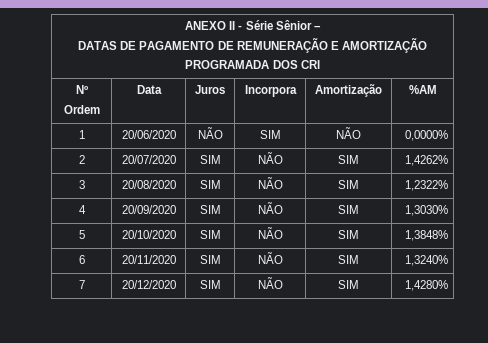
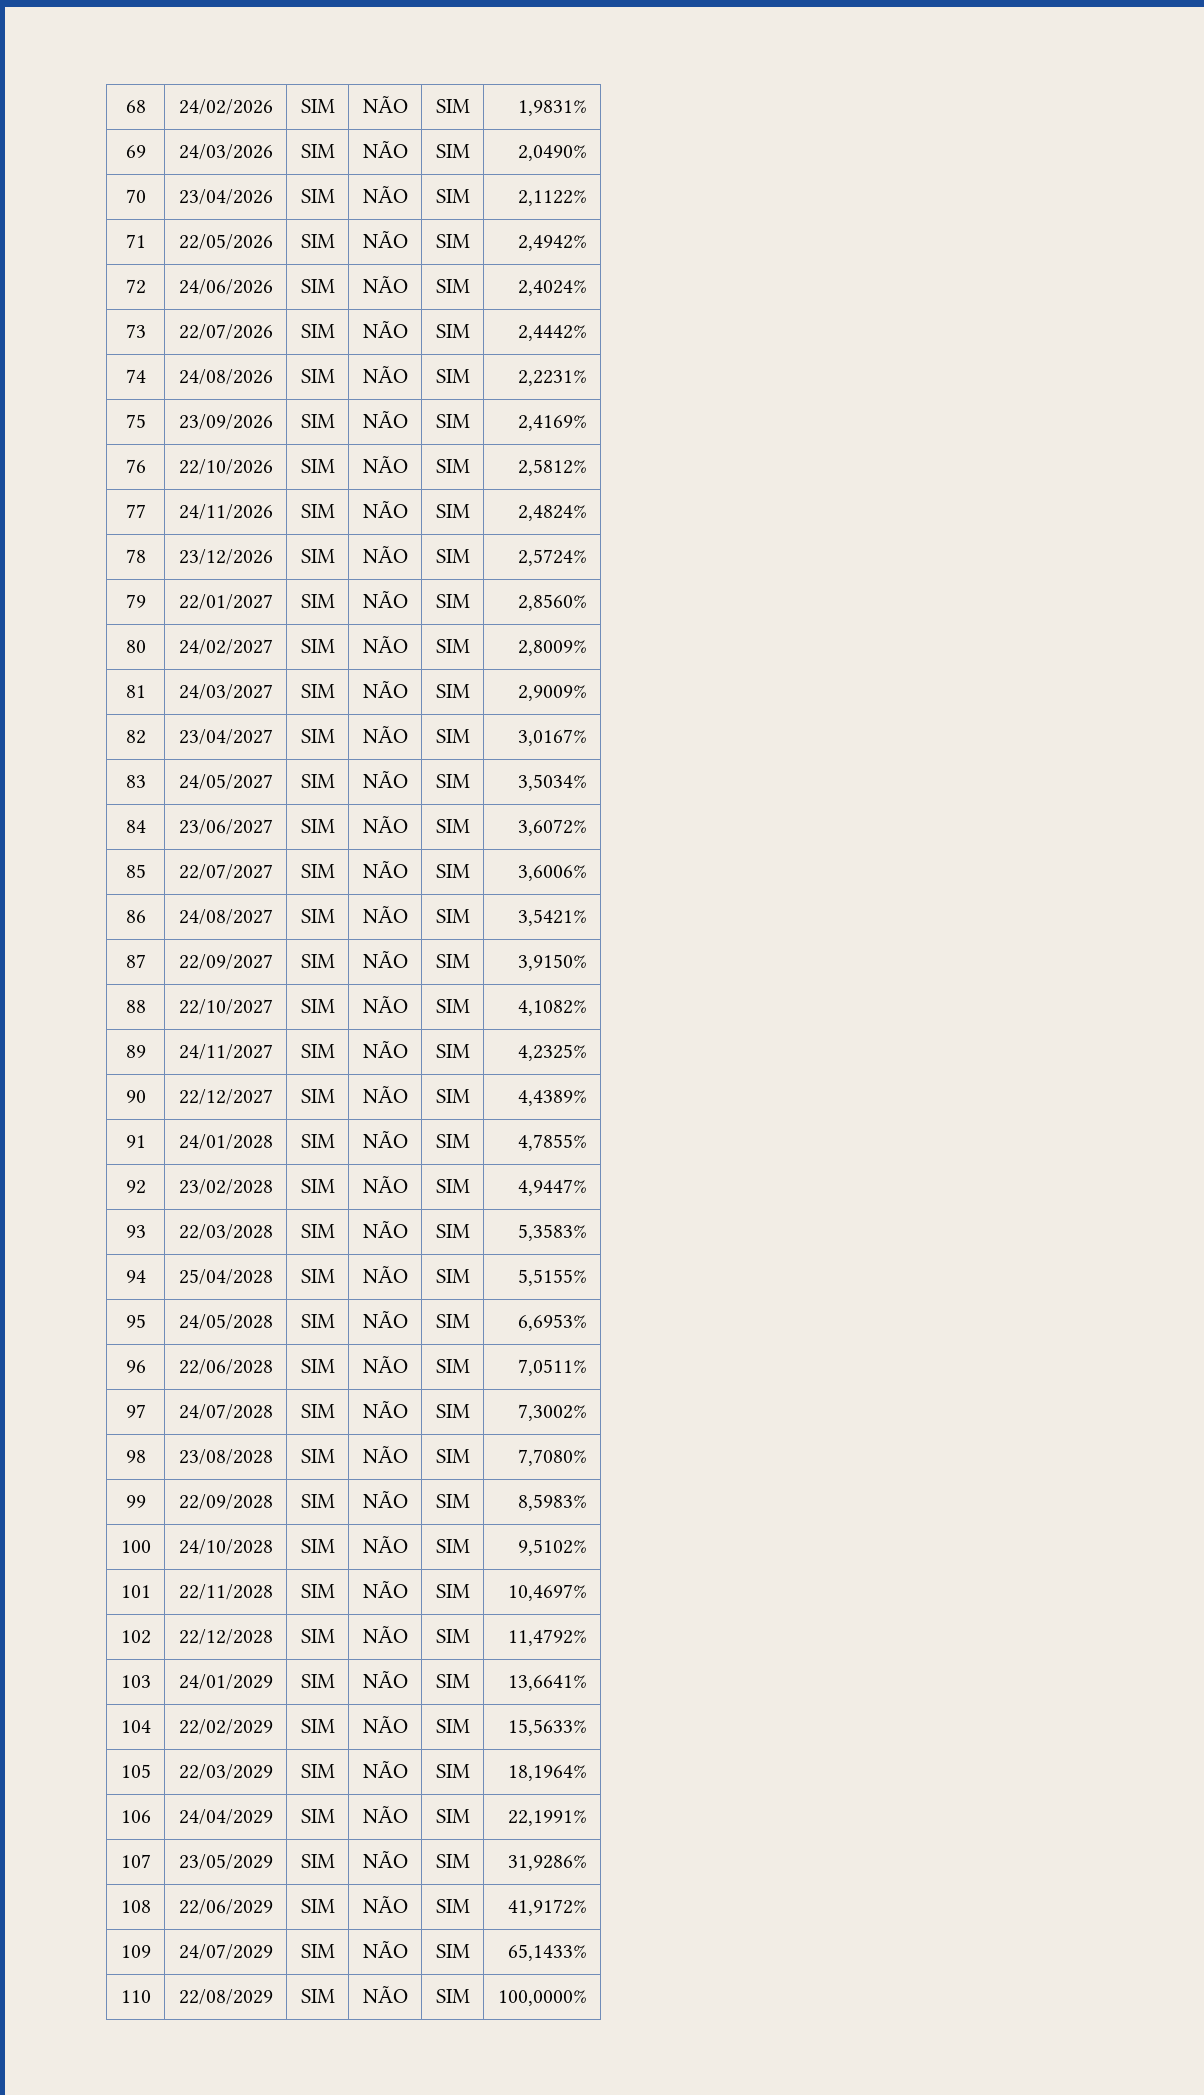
[185,20,321,30] [78,38,427,53] [185,60,320,69] [75,85,88,94] [63,105,100,114] [136,85,162,94] [195,85,225,94] [244,85,297,97] [315,84,382,97] [408,85,437,94] [78,130,85,139] [121,130,176,139] [197,127,223,139] [259,130,281,139] [336,127,361,139] [405,130,449,141] [78,155,85,164] [121,155,176,164] [199,155,221,164] [257,152,283,164] [338,155,359,164] [405,155,449,166] [78,180,85,189] [121,180,176,189] [199,180,221,189] [257,177,283,189] [338,180,359,189] [405,180,449,191] [78,205,86,214] [121,205,176,214] [199,205,221,214] [257,202,283,214] [338,205,359,214] [405,205,449,216] [78,230,85,239] [121,230,176,239] [199,230,221,239] [257,227,283,239] [338,230,359,239] [405,230,449,241] [78,255,85,264] [121,255,176,264] [199,255,221,264] [257,252,283,264] [338,255,359,264] [405,255,449,266] [78,280,85,289] [121,280,176,289] [199,280,221,289] [257,277,283,289] [338,280,359,289] [405,280,449,291] ANEXO II - Série Sênior – // DATAS DE PAGAMENTO DE REMUNERAÇÃO E AMORTIZAÇÃO PROGRAMADA DOS CRI // Nº Ordem | Data | Juros | Incorpora | Amortização | %AM // 1 | 20/06/2020 | NÃO | SIM | NÃO | 0,0000% // 2 | 20/07/2020 | SIM | NÃO | SIM | 1,4262% // 3 | 20/08/2020 | SIM | NÃO | SIM | 1,2322% // 4 | 20/09/2020 | SIM | NÃO | SIM | 1,3030% // 5 | 20/10/2020 | SIM | NÃO | SIM | 1,3848% // 6 | 20/11/2020 | SIM | NÃO | SIM | 1,3240% // 7 | 20/12/2020 | SIM | NÃO | SIM | 1,4280% -> [125,100,146,113] [178,99,273,115] [300,99,335,113] [362,95,408,113] [435,99,470,113] [518,100,588,116] [125,145,146,158] [178,144,273,160] [300,144,335,158] [362,140,408,158] [435,144,470,158] [518,145,588,161] [125,189,146,203] [178,189,273,205] [300,189,335,203] [362,185,408,203] [435,189,470,203] [518,190,588,206] [125,234,146,248] [178,234,273,250] [300,234,335,248] [362,230,408,248] [435,234,470,248] [518,235,588,251] [125,279,146,294] [178,279,273,295] [300,279,335,293] [362,275,408,293] [435,279,470,293] [518,280,588,296] [125,324,146,338] [178,324,273,340] [300,324,335,338] [362,320,408,338] [435,324,470,338] [518,325,588,341] [125,369,146,383] [178,369,273,385] [300,369,335,383] [362,365,408,383] [435,369,470,383] [518,370,588,386] [125,414,146,428] [178,414,273,430] [300,414,335,428] [362,410,408,428] [435,414,470,428] [518,415,588,431] [125,459,146,473] [178,459,273,475] [300,459,335,473] [362,455,408,473] [435,459,470,473] [518,459,588,476] [125,504,146,518] [178,504,273,520] [300,504,335,518] [362,500,408,518] [435,504,470,518] [518,505,588,521] [125,549,146,563] [178,549,273,565] [300,549,335,563] [362,545,408,563] [435,549,470,563] [518,549,588,566] [125,594,146,608] [178,594,273,610] [300,594,335,608] [362,590,408,608] [435,594,470,608] [518,594,588,611] [125,640,146,653] [178,639,273,655] [300,639,335,653] [362,635,408,653] [435,639,470,653] [518,640,588,656] [125,685,146,698] [178,684,273,700] [300,684,335,698] [362,680,408,698] [435,684,470,698] [518,685,588,701] [125,730,146,744] [178,729,273,745] [300,729,335,743] [362,725,408,743] [435,729,470,743] [518,729,588,746] [125,775,146,788] [178,774,273,790] [300,774,335,788] [362,770,408,788] [435,774,470,788] [518,774,588,791] [125,820,146,833] [178,819,273,835] [300,819,335,833] [362,815,408,833] [435,819,470,833] [518,819,588,836] [125,864,146,878] [178,864,273,880] [300,864,335,878] [362,860,408,878] [435,864,470,878] [518,865,588,881] [125,910,146,923] [178,909,273,925] [300,909,335,923] [362,905,408,923] [435,909,470,923] [518,909,588,926] [125,954,146,968] [178,954,273,970] [300,954,335,968] [362,950,408,968] [435,954,470,968] [518,954,588,971] [125,1000,146,1013] [178,999,273,1015] [300,999,335,1013] [362,995,408,1013] [435,999,470,1013] [518,1000,588,1016] [125,1045,146,1058] [178,1044,273,1060] [300,1044,335,1058] [362,1040,408,1058] [435,1044,470,1058] [518,1044,588,1061] [125,1090,146,1103] [178,1089,273,1105] [300,1089,335,1103] [362,1085,408,1103] [435,1089,470,1103] [518,1090,588,1106] [125,1135,146,1148] [178,1134,273,1150] [300,1134,335,1148] [362,1130,408,1148] [435,1134,470,1148] [518,1134,588,1151] [125,1180,146,1194] [178,1179,273,1195] [300,1179,335,1193] [362,1175,408,1193] [435,1179,470,1193] [518,1179,588,1196] [125,1225,146,1238] [178,1224,273,1240] [300,1224,335,1238] [362,1220,408,1238] [435,1224,470,1238] [518,1224,588,1241] [125,1270,146,1283] [178,1269,273,1285] [300,1269,335,1283] [362,1265,408,1283] [435,1269,470,1283] [518,1269,588,1286] [125,1314,146,1328] [178,1314,273,1330] [300,1314,335,1328] [362,1310,408,1328] [435,1314,470,1328] [518,1314,588,1331] [125,1360,146,1373] [178,1359,273,1375] [300,1359,335,1373] [362,1355,408,1373] [435,1359,470,1373] [518,1359,588,1376] [125,1404,146,1418] [178,1404,273,1420] [300,1404,335,1418] [362,1400,408,1418] [435,1404,470,1418] [518,1404,588,1421] [125,1450,146,1463] [178,1449,273,1465] [300,1449,335,1463] [362,1445,408,1463] [435,1449,470,1463] [518,1449,588,1466] [125,1495,146,1508] [178,1494,273,1510] [300,1494,335,1508] [362,1490,408,1508] [435,1494,470,1508] [518,1494,588,1511] [120,1540,151,1553] [178,1539,273,1555] [300,1539,335,1553] [362,1535,408,1553] [435,1539,470,1553] [518,1539,588,1556] [120,1585,151,1598] [178,1584,273,1600] [300,1584,335,1598] [362,1580,408,1598] [435,1584,470,1598] [508,1584,588,1601] [120,1630,151,1644] [178,1629,273,1645] [300,1629,335,1643] [362,1625,408,1643] [435,1629,470,1643] [508,1629,588,1646] [120,1675,151,1688] [178,1674,273,1690] [300,1674,335,1688] [362,1670,408,1688] [435,1674,470,1688] [508,1675,588,1691] [120,1720,151,1733] [178,1719,273,1735] [300,1719,335,1733] [362,1715,408,1733] [435,1719,470,1733] [508,1719,588,1736] [120,1764,151,1778] [178,1764,273,1780] [300,1764,335,1778] [362,1760,408,1778] [435,1764,470,1778] [508,1765,588,1781] [120,1810,151,1823] [178,1809,273,1825] [300,1809,335,1823] [362,1805,408,1823] [435,1809,470,1823] [508,1810,588,1826] [120,1854,151,1868] [178,1854,273,1870] [300,1854,335,1868] [362,1850,408,1868] [435,1854,470,1868] [508,1855,588,1871] [120,1900,151,1913] [178,1899,273,1915] [300,1899,335,1913] [362,1895,408,1913] [435,1899,470,1913] [508,1899,588,1916] [120,1945,151,1958] [178,1944,273,1960] [300,1944,335,1958] [362,1940,408,1958] [435,1944,470,1958] [508,1944,588,1961] [120,1990,151,2003] [178,1989,273,2005] [300,1989,335,2003] [362,1985,408,2003] [435,1989,470,2003] [498,1990,588,2006] 68 | 24/02/2026 | SIM | NÃO | SIM | 1,9831% // 69 | 24/03/2026 | SIM | NÃO | SIM | 2,0490% // 70 | 23/04/2026 | SIM | NÃO | SIM | 2,1122% // 71 | 22/05/2026 | SIM | NÃO | SIM | 2,4942% // 72 | 24/06/2026 | SIM | NÃO | SIM | 2,4024% // 73 | 22/07/2026 | SIM | NÃO | SIM | 2,4442% // 74 | 24/08/2026 | SIM | NÃO | SIM | 2,2231% // 75 | 23/09/2026 | SIM | NÃO | SIM | 2,4169% // 76 | 22/10/2026 | SIM | NÃO | SIM | 2,5812% // 77 | 24/11/2026 | SIM | NÃO | SIM | 2,4824% // 78 | 23/12/2026 | SIM | NÃO | SIM | 2,5724% // 79 | 22/01/2027 | SIM | NÃO | SIM | 2,8560% // 80 | 24/02/2027 | SIM | NÃO | SIM | 2,8009% // 81 | 24/03/2027 | SIM | NÃO | SIM | 2,9009% // 82 | 23/04/2027 | SIM | NÃO | SIM | 3,0167% // 83 | 24/05/2027 | SIM | NÃO | SIM | 3,5034% // 84 | 23/06/2027 | SIM | NÃO | SIM | 3,6072% // 85 | 22/07/2027 | SIM | NÃO | SIM | 3,6006% // 86 | 24/08/2027 | SIM | NÃO | SIM | 3,5421% // 87 | 22/09/2027 | SIM | NÃO | SIM | 3,9150% // 88 | 22/10/2027 | SIM | NÃO | SIM | 4,1082% // 89 | 24/11/2027 | SIM | NÃO | SIM | 4,2325% // 90 | 22/12/2027 | SIM | NÃO | SIM | 4,4389% // 91 | 24/01/2028 | SIM | NÃO | SIM | 4,7855% // 92 | 23/02/2028 | SIM | NÃO | SIM | 4,9447% // 93 | 22/03/2028 | SIM | NÃO | SIM | 5,3583% // 94 | 25/04/2028 | SIM | NÃO | SIM | 5,5155% // 95 | 24/05/2028 | SIM | NÃO | SIM | 6,6953% // 96 | 22/06/2028 | SIM | NÃO | SIM | 7,0511% // 97 | 24/07/2028 | SIM | NÃO | SIM | 7,3002% // 98 | 23/08/2028 | SIM | NÃO | SIM | 7,7080% // 99 | 22/09/2028 | SIM | NÃO | SIM | 8,5983% // 100 | 24/10/2028 | SIM | NÃO | SIM | 9,5102% // 101 | 22/11/2028 | SIM | NÃO | SIM | 10,4697% // 102 | 22/12/2028 | SIM | NÃO | SIM | 11,4792% // 103 | 24/01/2029 | SIM | NÃO | SIM | 13,6641% // 104 | 22/02/2029 | SIM | NÃO | SIM | 15,5633% // 105 | 22/03/2029 | SIM | NÃO | SIM | 18,1964% // 106 | 24/04/2029 | SIM | NÃO | SIM | 22,1991% // 107 | 23/05/2029 | SIM | NÃO | SIM | 31,9286% // 108 | 22/06/2029 | SIM | NÃO | SIM | 41,9172% // 109 | 24/07/2029 | SIM | NÃO | SIM | 65,1433% // 110 | 22/08/2029 | SIM | NÃO | SIM | 100,0000%

